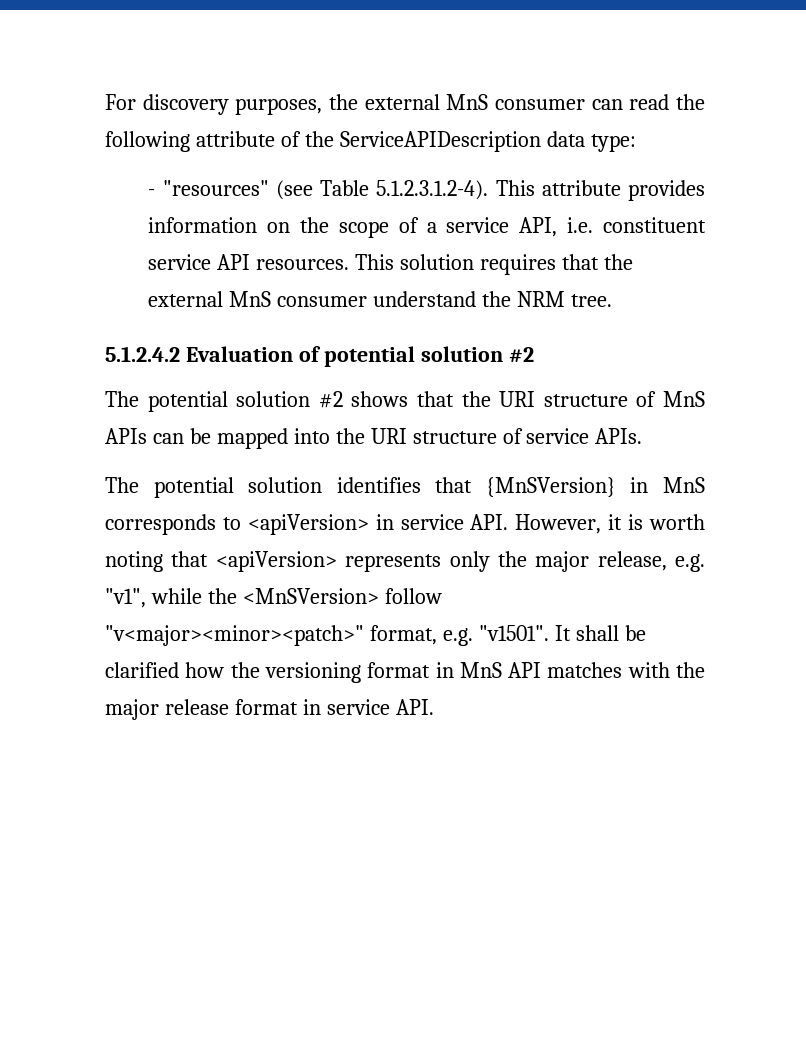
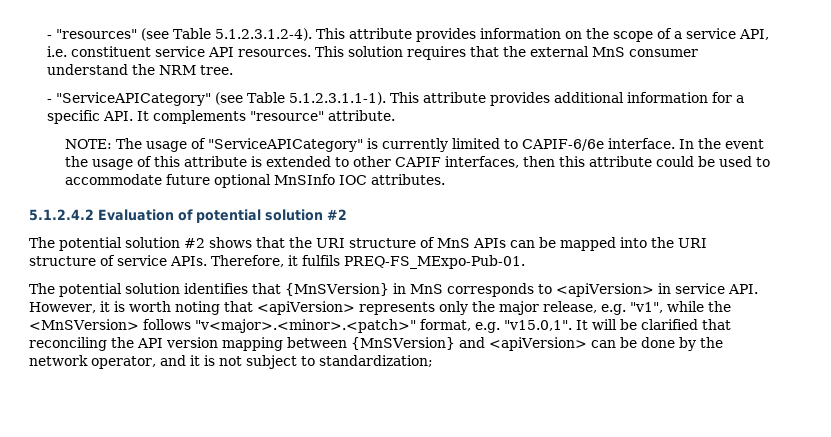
[105,94,705,115] [105,131,636,152] For discovery purposes, the external MnS consumer can read the following attribute of the ServiceAPIDescription data type: // -> (46, 37) none
(613, 300) none -> [46,92,744,106] [46,110,395,124] [64,138,764,152] [64,156,770,170] [64,174,445,188] // - "ServiceAPICategory" (see Table 5.1.2.3.1.1-1). This attribute provides additional information for a specific API. It complements "resource" attribute. // NOTE: The usage of "ServiceAPICategory" is currently limited to CAPIF-6/6e interface. In the event the usage of this attribute is extended to other CAPIF interfaces, then this attribute could be used to accommodate future optional MnSInfo IOC attributes.
(643, 436) none -> [211,255,525,269] Therefore, it fulfils PREQ-FS_MExpo-Pub-01.
[384,588,442,604] [105,625,646,646] [105,662,705,683] [105,699,434,720] follow "v<major><minor><patch>" format, e.g. "v1501". It shall be clarified how the versioning format in MnS API matches with the major release format in service API. -> [142,319,731,333] [29,337,723,351] [29,355,433,369] follows "v<major>.<minor>.<patch>" format, e.g. "v15.0,1". It will be clarified that reconciling the API version mapping between {MnSVersion} and <apiVersion> can be done by the network operator, and it is not subject to standardization;

